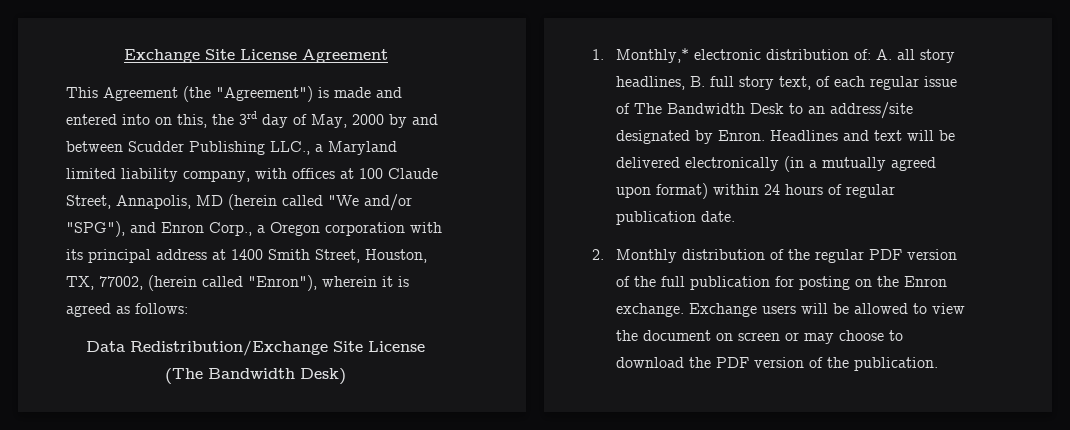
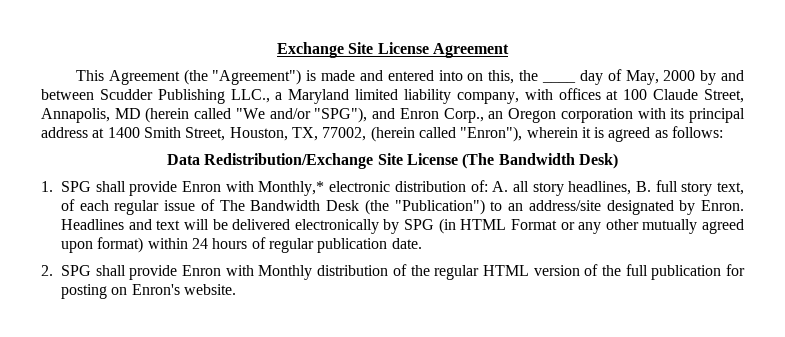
[239,111,257,125] 3rd -> [541,81,576,83] ____
[257,225,265,233] a -> [488,111,504,119] an
(604, 54) none -> [61,181,254,196] SPG shall provide Enron with
(784, 108) none -> [364,199,485,215] (the "Publication")
[783,156,817,172] (in a -> [383,218,639,234] by SPG (in HTML Format or any other
(604, 254) none -> [61,265,254,280] SPG shall provide Enron with
[868,249,902,260] PDF -> [482,265,529,276] HTML
[876,276,947,287] [615,303,965,317] [615,330,903,344] [615,357,938,371] the Enron exchange. Exchange users will be allowed to view the document on screen or may choose to download the PDF version of the publication. -> [131,284,236,295] Enron's website.

